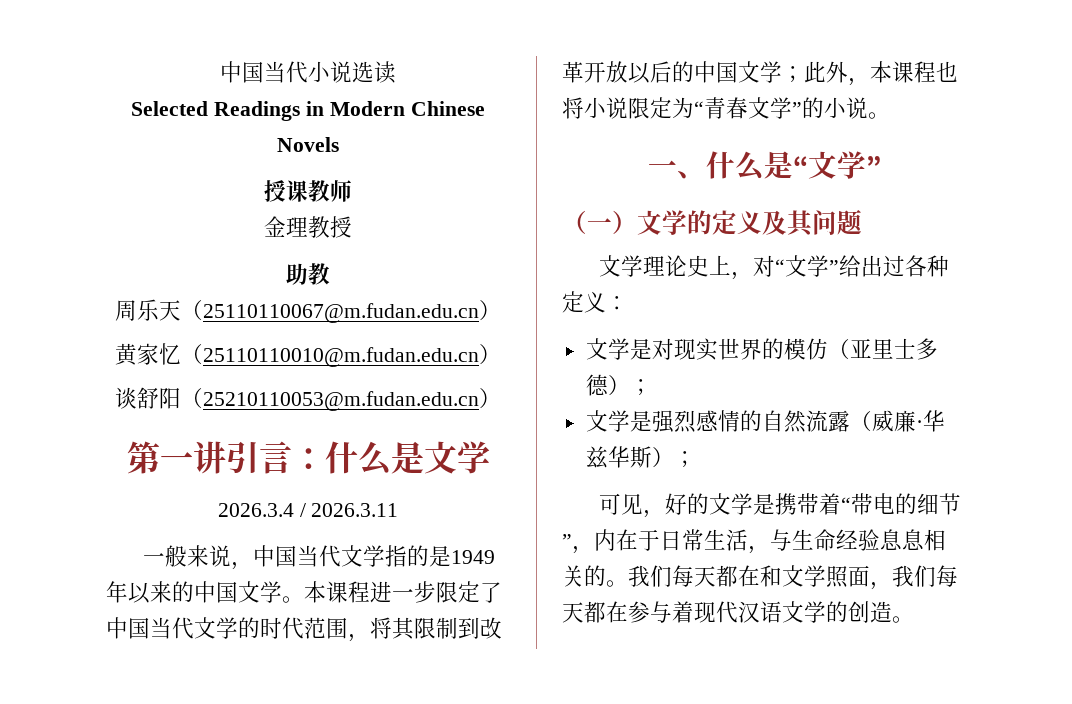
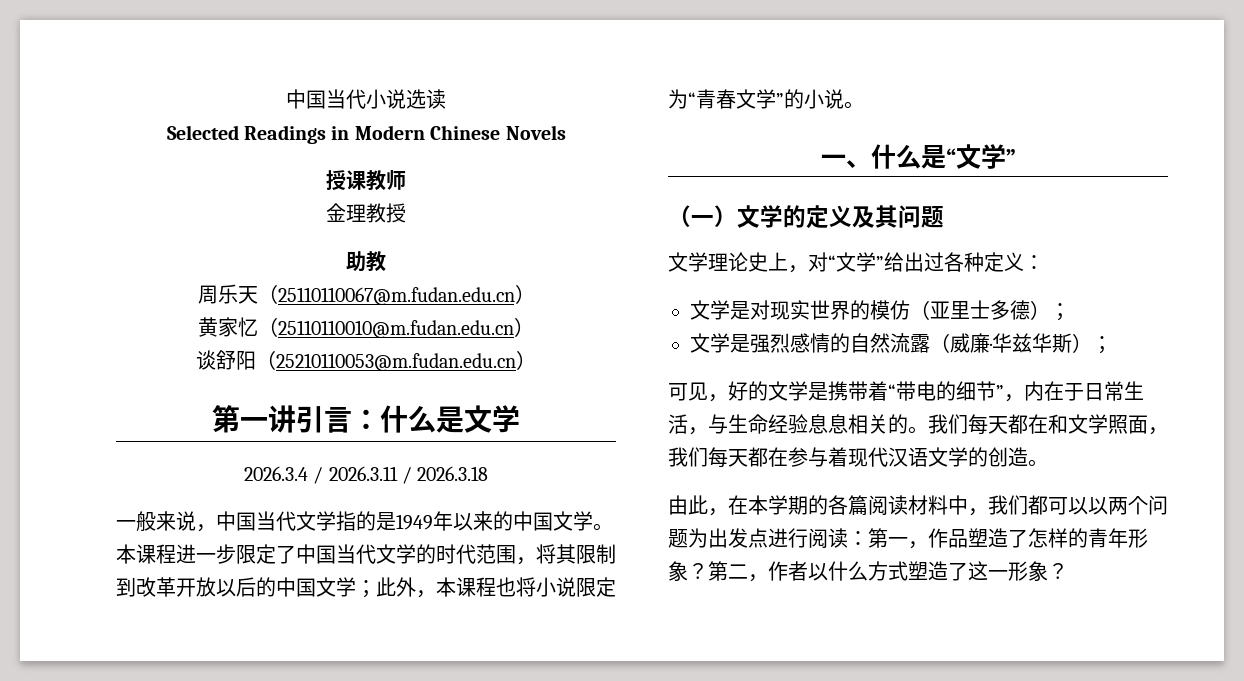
(399, 510) none -> [401,466,489,484] / 2026.3.18
(914, 619) none -> [668,495,1168,516] [668,528,1148,549] [668,561,1068,582] // 由此，在本学期的各篇阅读材料中，我们都可以以两个问题为出发点进行阅读：第一，作品塑造了怎样的青年形象？第二，作者以什么方式塑造了这一形象？

